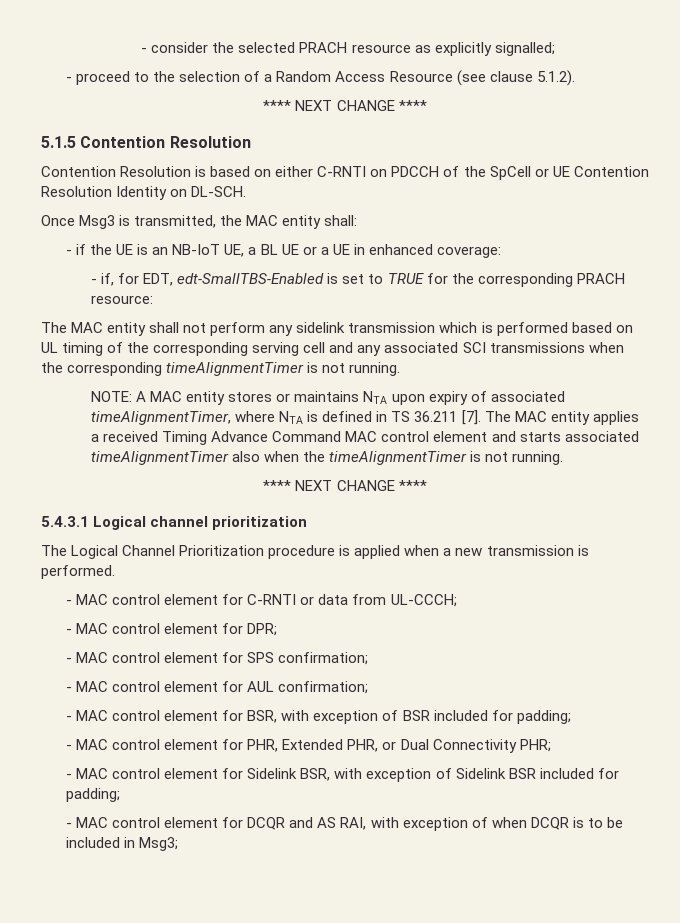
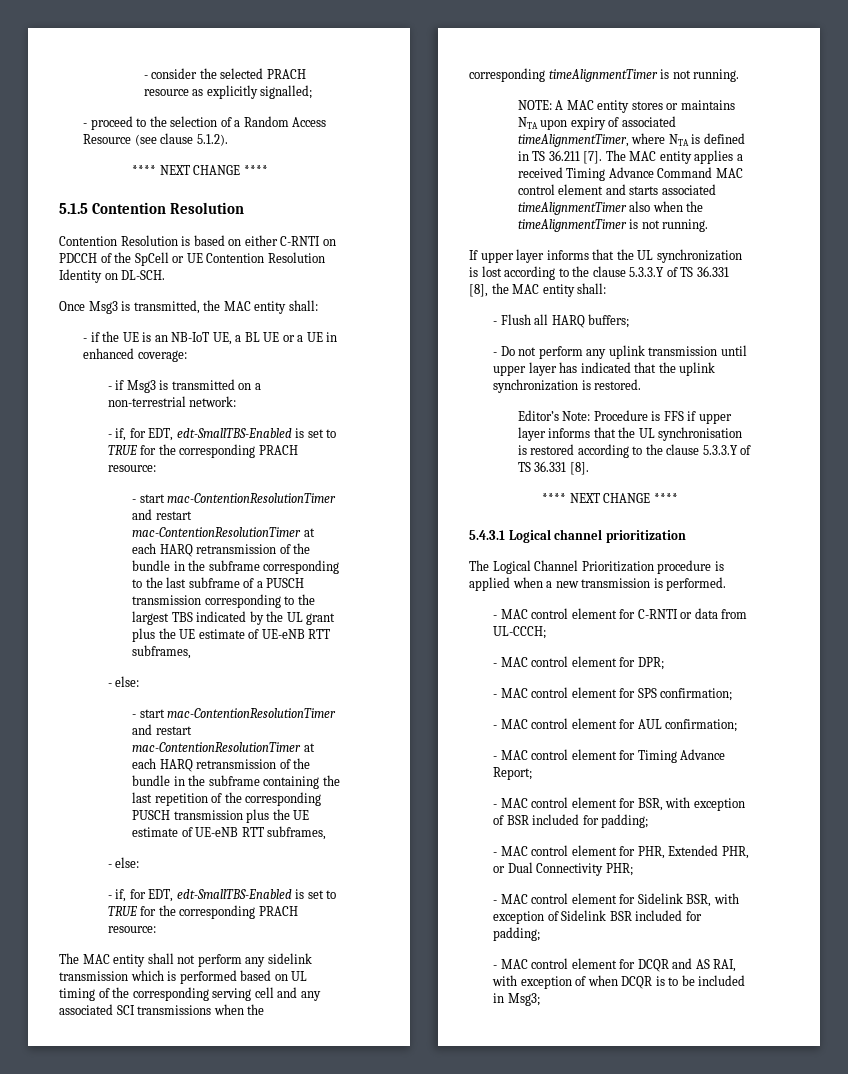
(501, 252) none -> [107,379,261,393] [107,396,237,407] [107,428,337,441] [107,444,298,458] [107,465,156,472] [132,493,337,503] [132,509,192,520] [132,527,315,537] [132,543,311,557] [132,560,340,574] [132,577,305,588] [132,594,315,608] [132,611,336,625] [132,628,331,642] [132,645,192,659] [107,676,140,687] [132,708,337,718] [132,724,192,735] [132,742,315,752] [132,758,311,772] [132,775,340,789] [132,792,322,806] [132,809,310,823] [132,826,327,840] [107,857,140,868] // - if Msg3 is transmitted on a non-terrestrial network: // - if, for EDT, edt-SmallTBS-Enabled is set to TRUE for the corresponding PRACH resource: // - start mac-ContentionResolutionTimer and restart mac-ContentionResolutionTimer at each HARQ retransmission of the bundle in the subframe corresponding to the last subframe of a PUSCH transmission corresponding to the largest TBS indicated by the UL grant plus the UE estimate of UE-eNB RTT subframes, // - else: // - start mac-ContentionResolutionTimer and restart mac-ContentionResolutionTimer at each HARQ retransmission of the bundle in the subframe containing the last repetition of the corresponding PUSCH transmission plus the UE estimate of UE-eNB RTT subframes, // - else:
(564, 458) none -> [469,249,742,263] [469,266,729,280] [469,283,607,297] [493,314,630,328] [493,345,747,359] [493,362,716,376] [493,379,642,393] [517,410,732,424] [517,427,743,441] [517,444,752,458] [517,461,589,475] // If upper layer informs that the UL synchronization is lost according to the clause 5.3.3.Y of TS 36.331 [8], the MAC entity shall: // - Flush all HARQ buffers; // - Do not perform any uplink transmission until upper layer has indicated that the uplink synchronization is restored. // Editor’s Note: Procedure is FFS if upper layer informs that the UL synchronisation is restored according to the clause 5.3.3.Y of TS 36.331 [8].
(369, 687) none -> [493,749,726,763] [493,767,533,780] // - MAC control element for Timing Advance Report;

